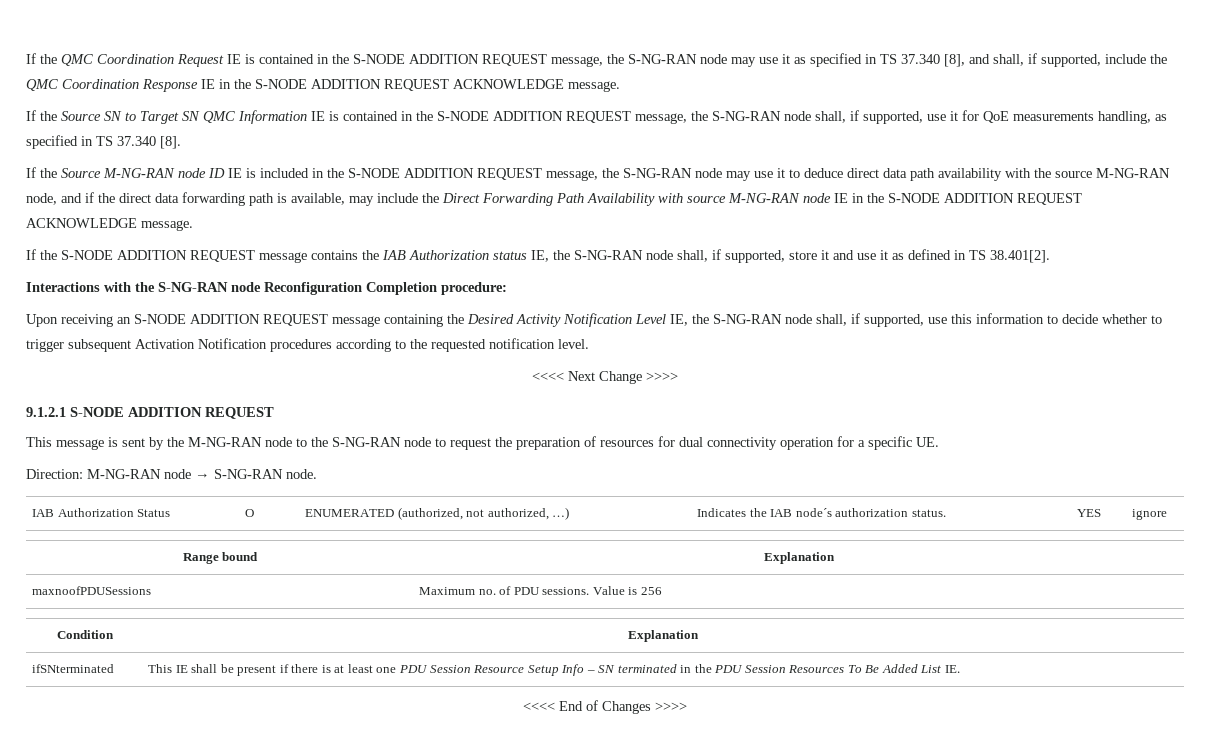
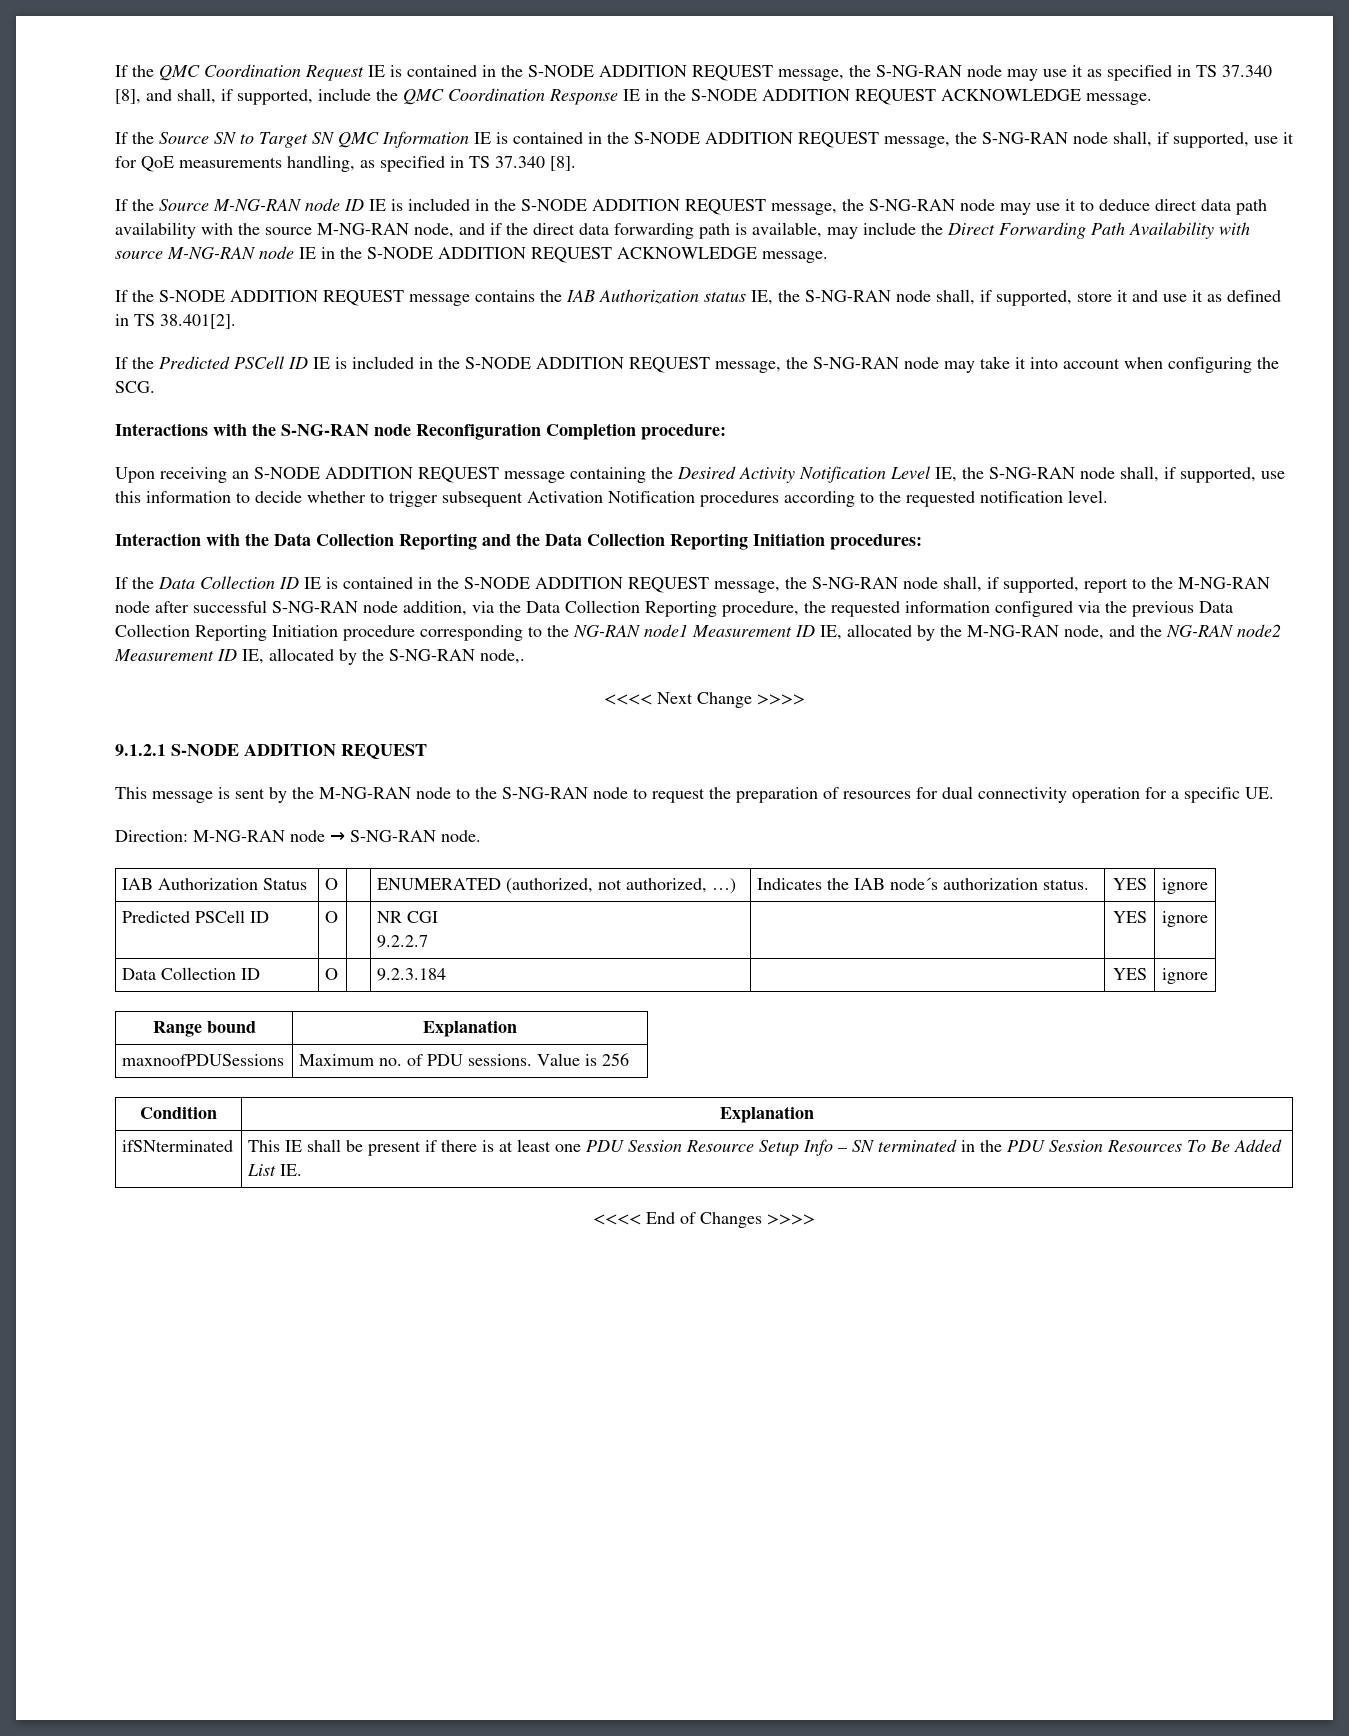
(1050, 256) none -> [115,356,1279,373] [115,381,155,393] // If the Predicted PSCell ID IE is included in the S-NODE ADDITION REQUEST message, the S-NG-RAN node may take it into account when configuring the SCG.
(589, 344) none -> [115,533,922,550] [115,576,1270,593] [115,600,1233,617] [115,624,1281,641] [114,648,525,665] // Interaction with the Data Collection Reporting and the Data Collection Reporting Initiation procedures: // If the Data Collection ID IE is contained in the S-NODE ADDITION REQUEST message, the S-NG-RAN node shall, if supported, report to the M-NG-RAN node after successful S-NG-RAN node addition, via the Data Collection Reporting procedure, the requested information configured via the previous Data Collection Reporting Initiation procedure corresponding to the NG-RAN node1 Measurement ID IE, allocated by the M-NG-RAN node, and the NG-RAN node2 Measurement ID IE, allocated by the S-NG-RAN node,.
(1167, 514) none -> [122,910,270,923] [325,911,339,923] [377,911,439,923] [377,935,429,948] [1112,911,1147,923] [1162,911,1208,927] [122,967,261,980] [325,968,339,980] [377,968,447,981] [1112,968,1147,980] [1162,968,1208,984] // Predicted PSCell ID | O | | NR CGI // 9.2.2.7 | | YES | ignore // Data Collection ID | O | | 9.2.3.184 | | YES | ignore

